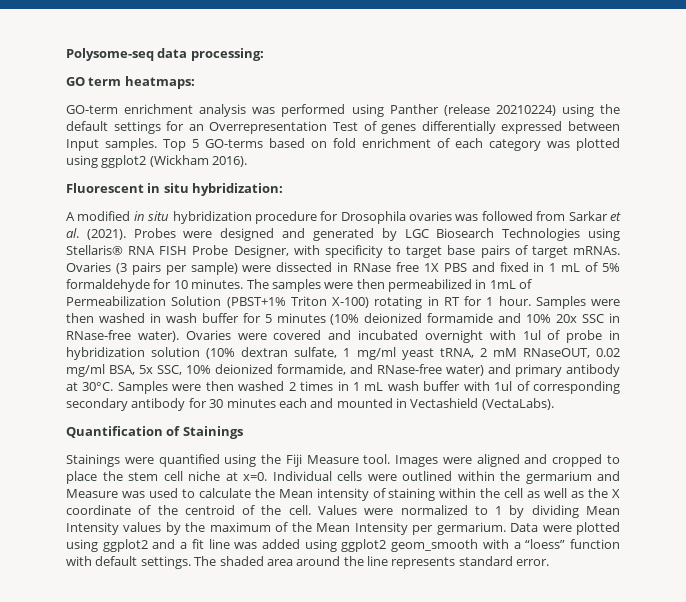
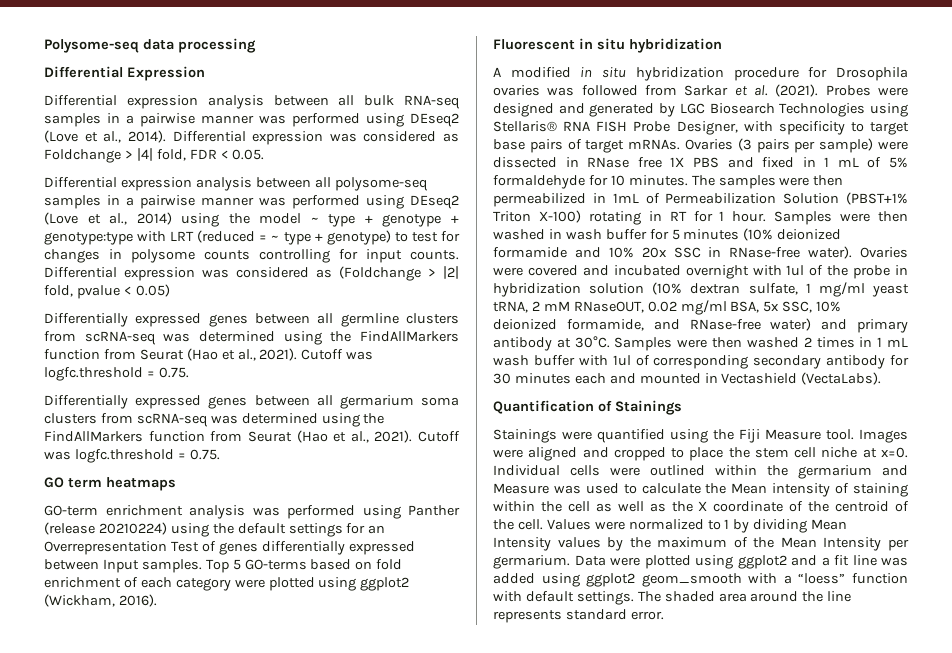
[190,48,264,61] processing: -> [177,38,256,53] [44,66,205,81] [44,95,460,109] [44,113,459,127] [44,130,459,145] [44,148,265,163] [44,177,428,191] [44,195,459,209] [44,212,460,227] [44,230,460,245] [44,249,459,263] [44,266,459,281] [44,284,170,299] [44,313,459,327] [44,331,459,345] [44,348,374,361] [44,367,189,381] [44,395,460,409] [44,413,385,427] [44,430,460,443] [44,449,220,463] processing // Differential Expression // Differential expression analysis between all bulk RNA-seq samples in a pairwise manner was performed using DEseq2 (Love et al., 2014). Differential expression was considered as Foldchange > |4| fold, FDR < 0.05. // Differential expression analysis between all polysome-seq samples in a pairwise manner was performed using DEseq2 (Love et al., 2014) using the model ~ type + genotype + genotype:type with LRT (reduced = ~ type + genotype) to test for changes in polysome counts controlling for input counts. Differential expression was considered as (Foldchange > |2| fold, pvalue < 0.05) // Differentially expressed genes between all germline clusters from scRNA-seq was determined using the FindAllMarkers function from Seurat (Hao et al., 2021). Cutoff was logfc.threshold = 0.75. // Differentially expressed genes between all germarium soma clusters from scRNA-seq was determined using the FindAllMarkers function from Seurat (Hao et al., 2021). Cutoff was logfc.threshold = 0.75.
[124,76,195,89] heatmaps: -> [105,477,176,491] heatmaps
[547,138,620,151] [66,155,209,168] was plotted using ggplot2 (Wickham -> [234,577,410,591] [44,594,115,607] were plotted using ggplot2 (Wickham,
[192,183,284,196] hybridization: -> [628,38,722,53] hybridization
(561, 335) none -> [827,265,849,276] the

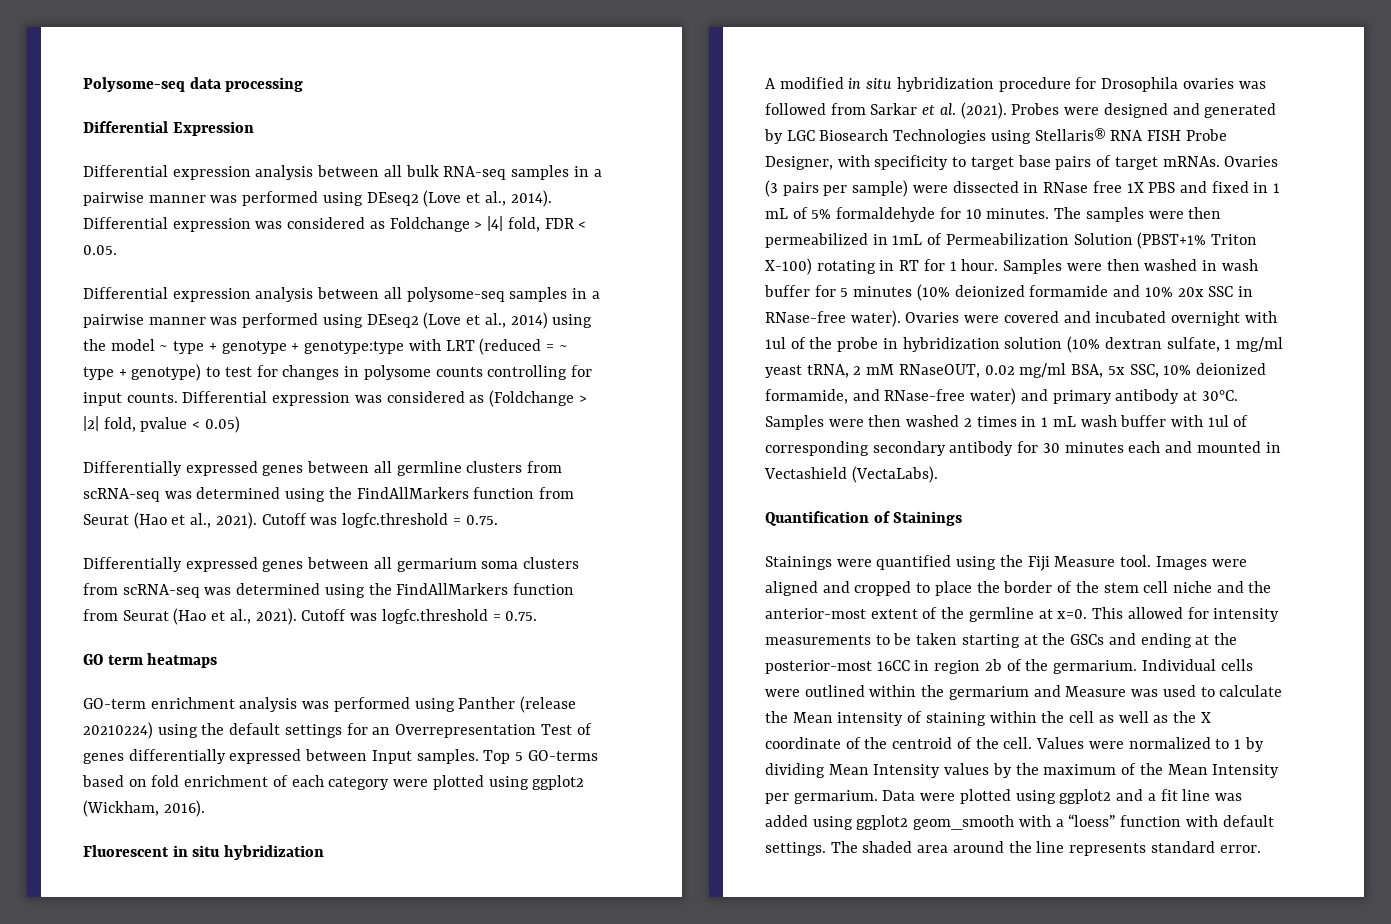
[754,447,908,458] stem cell niche at x=0. -> [1003,581,1272,593] [765,607,1280,622] [765,633,1237,648] [765,659,1138,674] border of the stem cell niche and the anterior-most extent of the germline at x=0. This allowed for intensity measurements to be taken starting at the GSCs and ending at the posterior-most 16CC in region 2b of the germarium.

